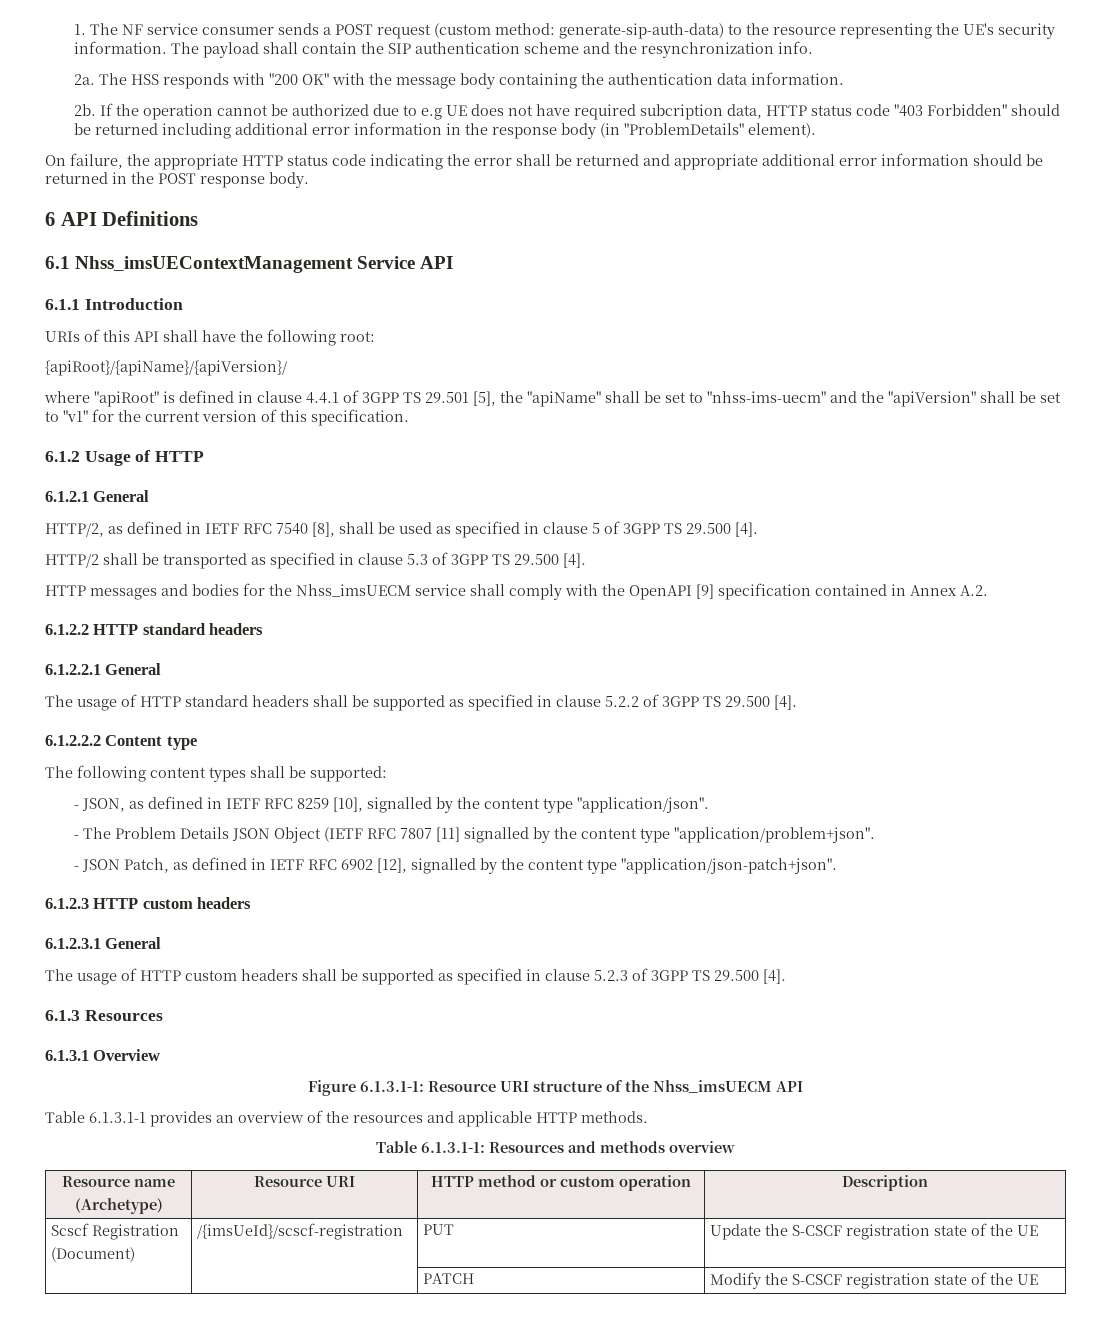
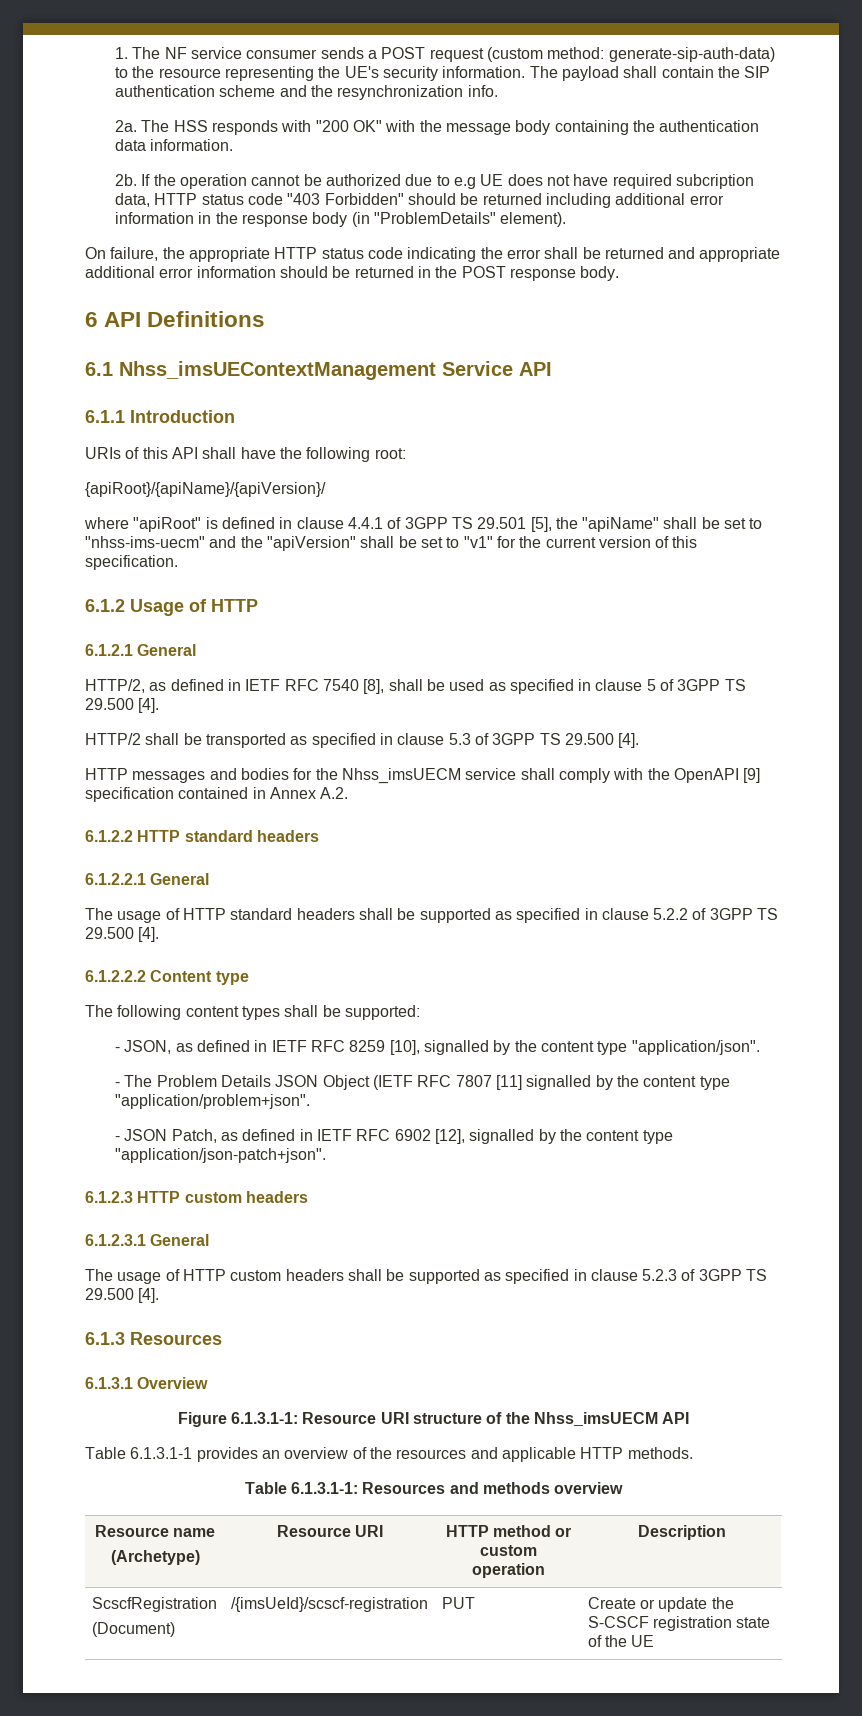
[50,1223,179,1240] Scscf Registration -> [91,1597,217,1612] ScscfRegistration
[709,1223,1038,1240] [422,1273,474,1284] [709,1272,1038,1289] Update the S-CSCF registration state of the UE // | | PATCH | Modify the S-CSCF registration state of the UE -> [587,1597,734,1612] [587,1616,771,1631] [587,1635,655,1647] Create or update the S-CSCF registration state of the UE

